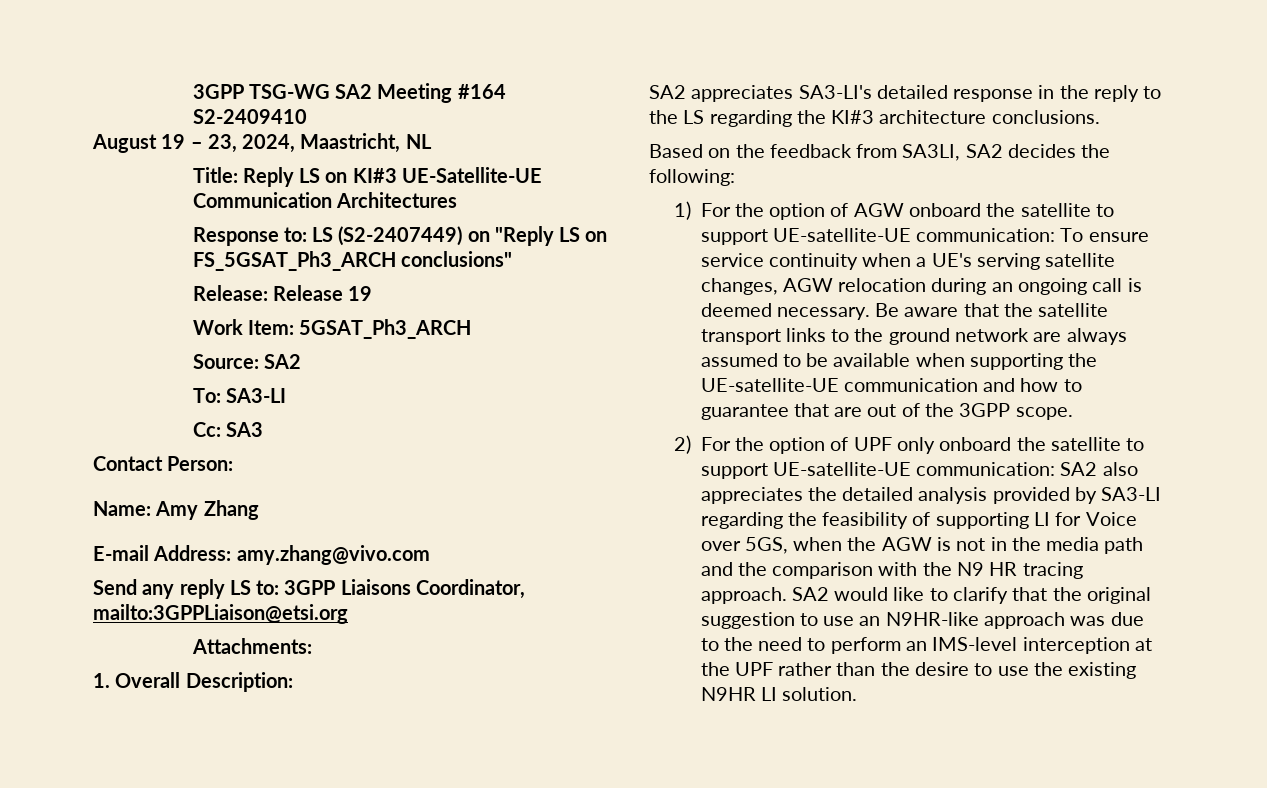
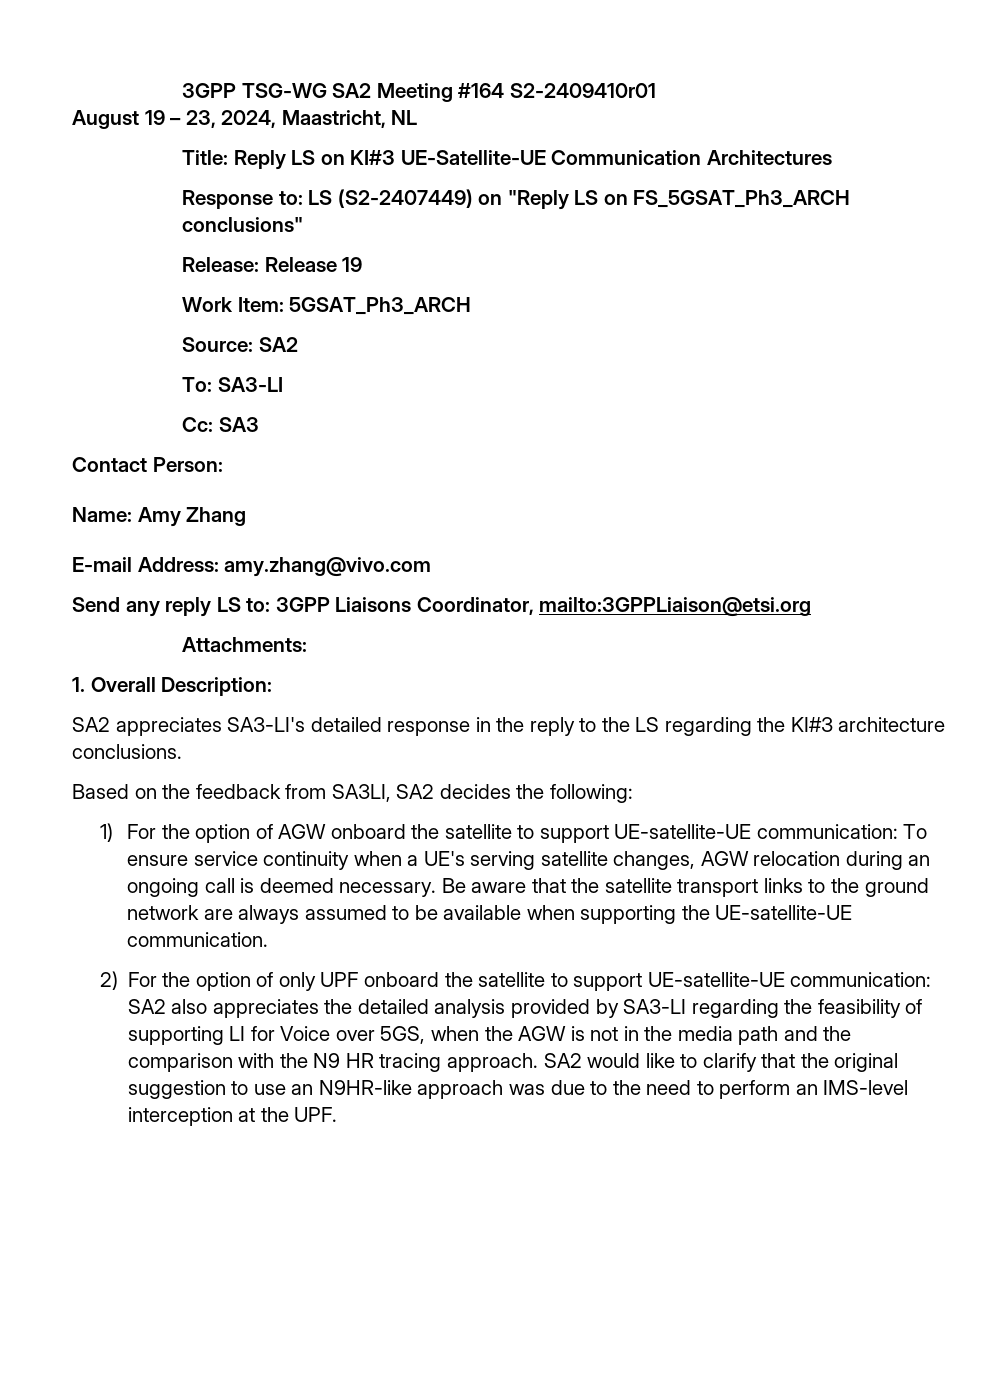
[192,109,307,124] S2-2409410 -> [509,83,656,98] S2-2409410r01
[843,378,1082,392] [700,403,1073,420] communication and how to guarantee that are out of the 3GPP scope. -> [127,932,269,947] communication.
[853,437,935,454] UPF only -> [278,972,359,991] only UPF
[734,662,1137,679] [700,687,858,701] UPF rather than the desire to use the existing N9HR LI solution. -> [294,1107,338,1122] UPF.

